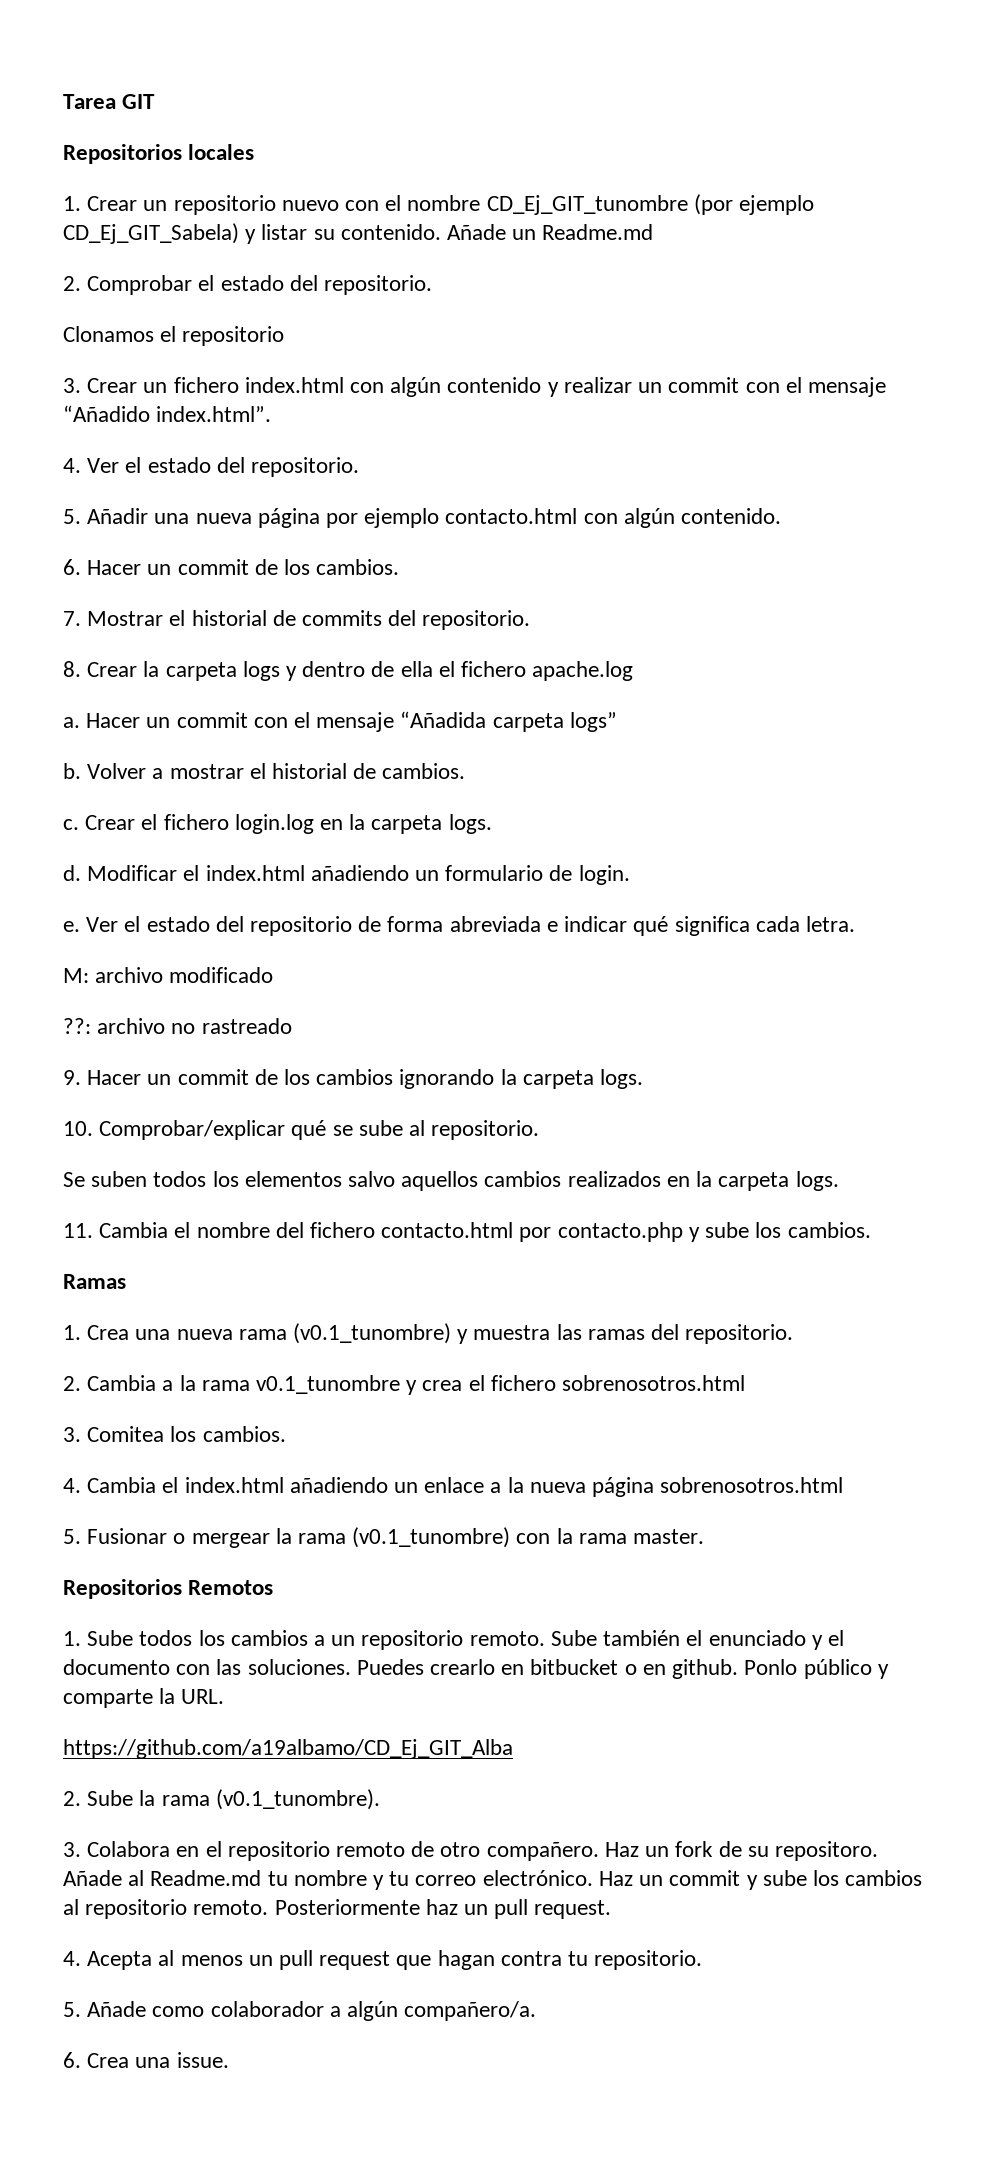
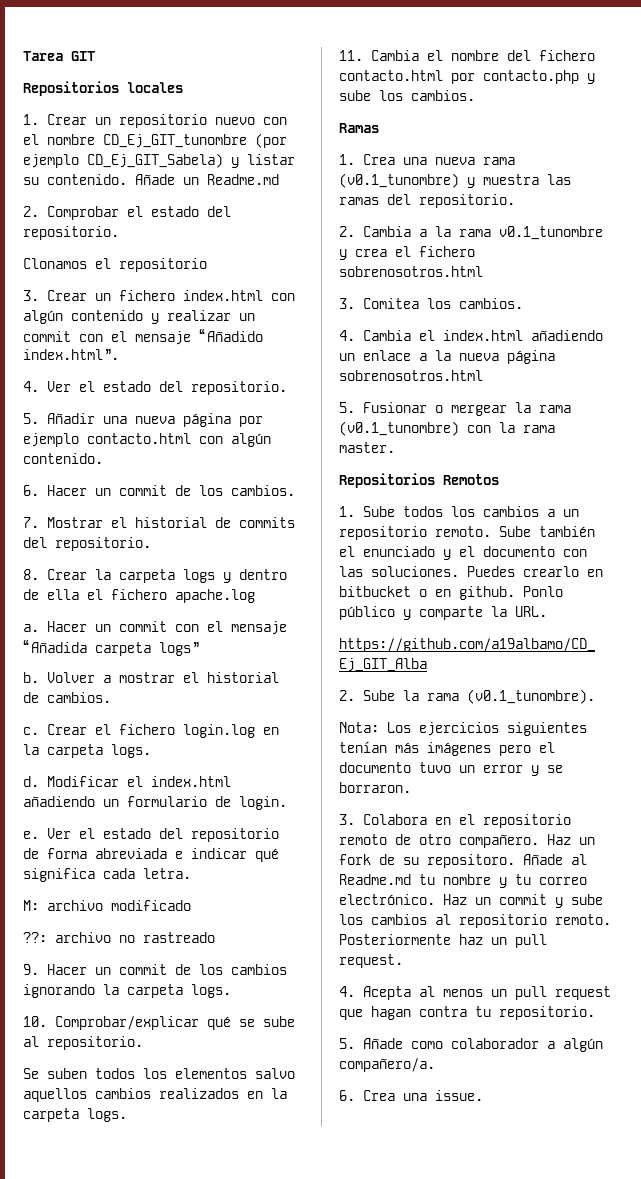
(380, 1799) none -> [339,722,587,736] [339,741,555,756] [339,762,563,776] [339,782,411,793] // Nota: Los ejercicios siguientes tenían más imágenes pero el documento tuvo un error y se borraron.

